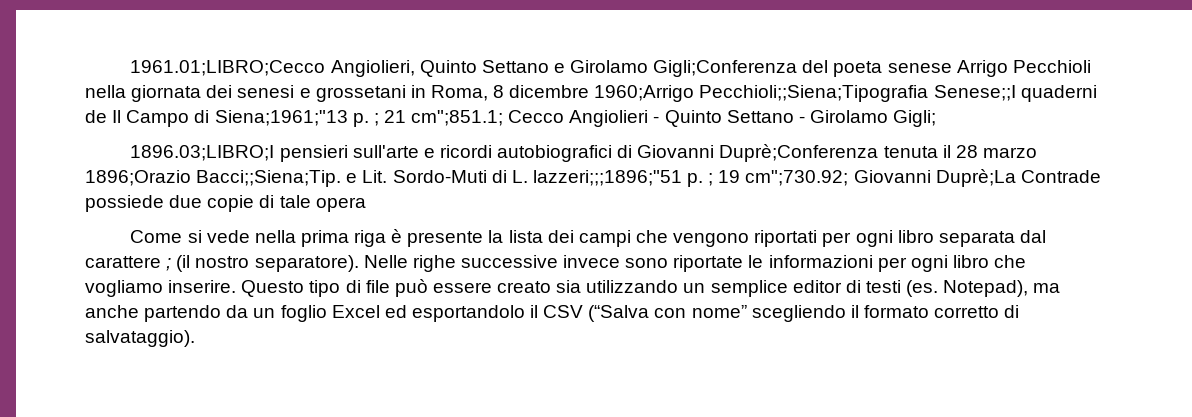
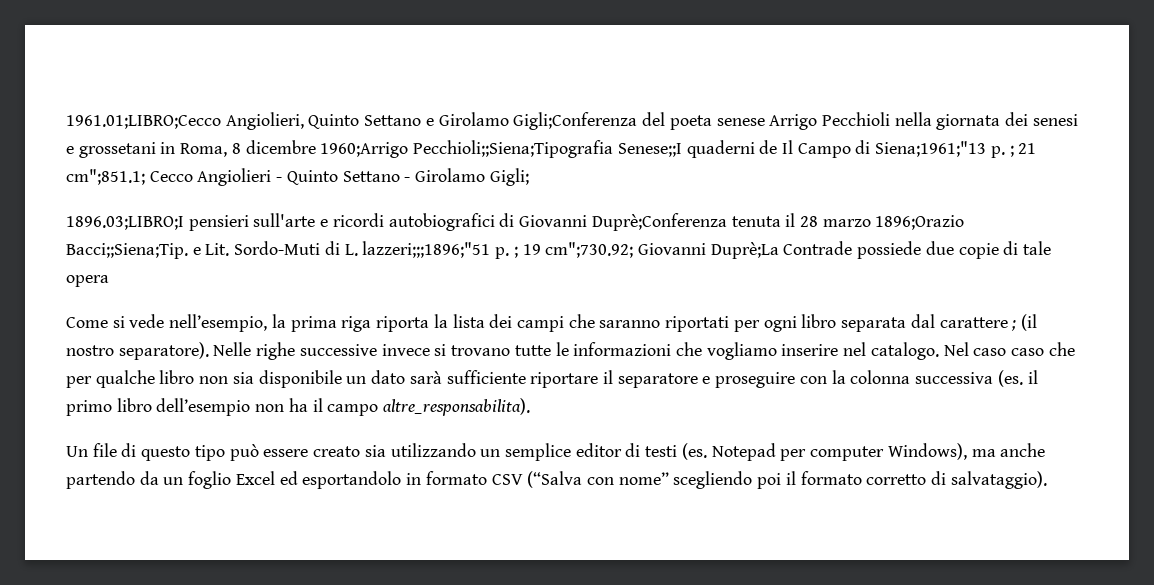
[254,229,484,247] nella prima riga è presente -> [169,314,430,332] nell’esempio, la prima riga riporta
[673,233,750,247] vengono -> [599,320,661,328] saranno
[625,255,1027,272] [85,280,390,297] sono riportate le informazioni per ogni libro che vogliamo inserire. Questo tipo di file -> [434,342,1075,360] [66,370,1038,388] [66,398,531,416] [66,443,225,461] si trovano tutte le informazioni che vogliamo inserire nel catalogo. Nel caso caso che per qualche libro non sia disponibile un dato sarà sufficiente riportare il separatore e proseguire con la colonna successiva (es. il primo libro dell’esempio non ha il campo altre_responsabilita). // Un file di questo tipo
[943,280,1029,297] Notepad), -> [711,443,967,461] Notepad per computer Windows),
[530,305,539,318] il -> [406,471,487,485] in formato
(846, 313) none -> [757,473,782,489] poi

